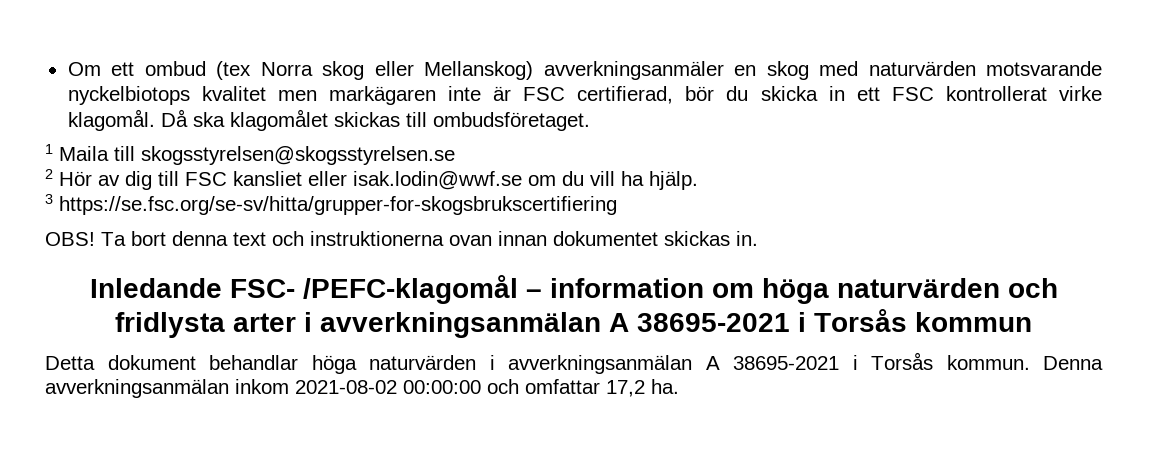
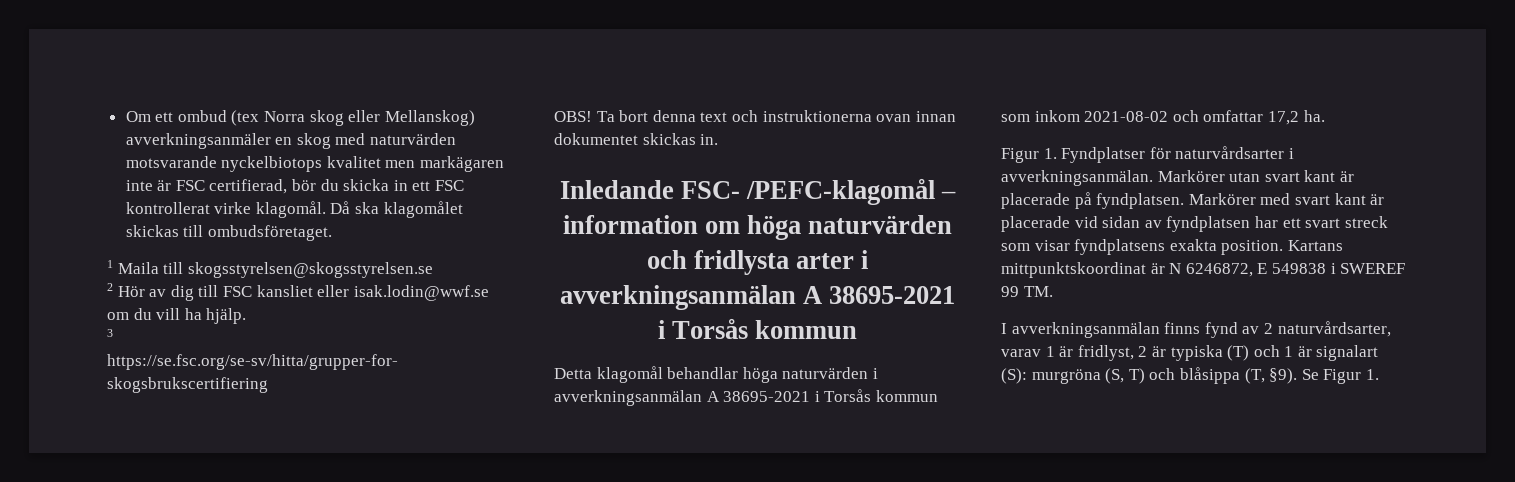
[107,355,196,370] dokument -> [596,366,663,383] klagomål
[946,355,1103,370] [45,379,229,398] kommun. Denna avverkningsanmälan -> [875,390,938,402] [1001,114,1030,122] kommun som
[403,380,481,394] 00:00:00 -> (1169, 116) none
(679, 386) none -> [1001,146,1294,163] [1001,170,1354,186] [1001,192,1385,209] [1001,216,1388,232] [1001,239,1343,255] [1001,262,1406,278] [1001,286,1053,297] [1001,321,1391,338] [1001,345,1379,361] [1001,367,1379,384] // Figur 1. Fyndplatser för naturvårdsarter i avverkningsanmälan. Markörer utan svart kant är placerade på fyndplatsen. Markörer med svart kant är placerade vid sidan av fyndplatsen har ett svart streck som visar fyndplatsens exakta position. Kartans mittpunktskoordinat är N 6246872, E 549838 i SWEREF 99 TM. // I avverkningsanmälan finns fynd av 2 naturvårdsarter, varav 1 är fridlyst, 2 är typiska (T) och 1 är signalart (S): murgröna (S, T) och blåsippa (T, §9). Se Figur 1.

